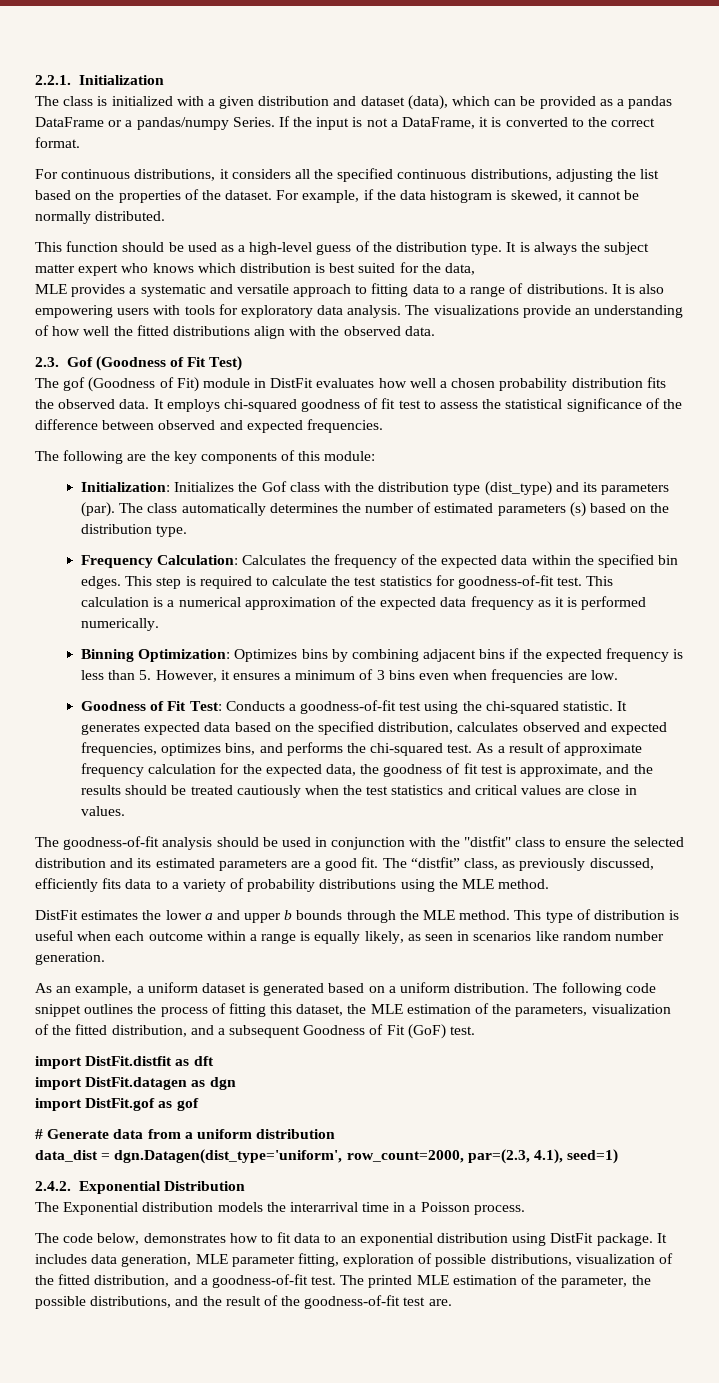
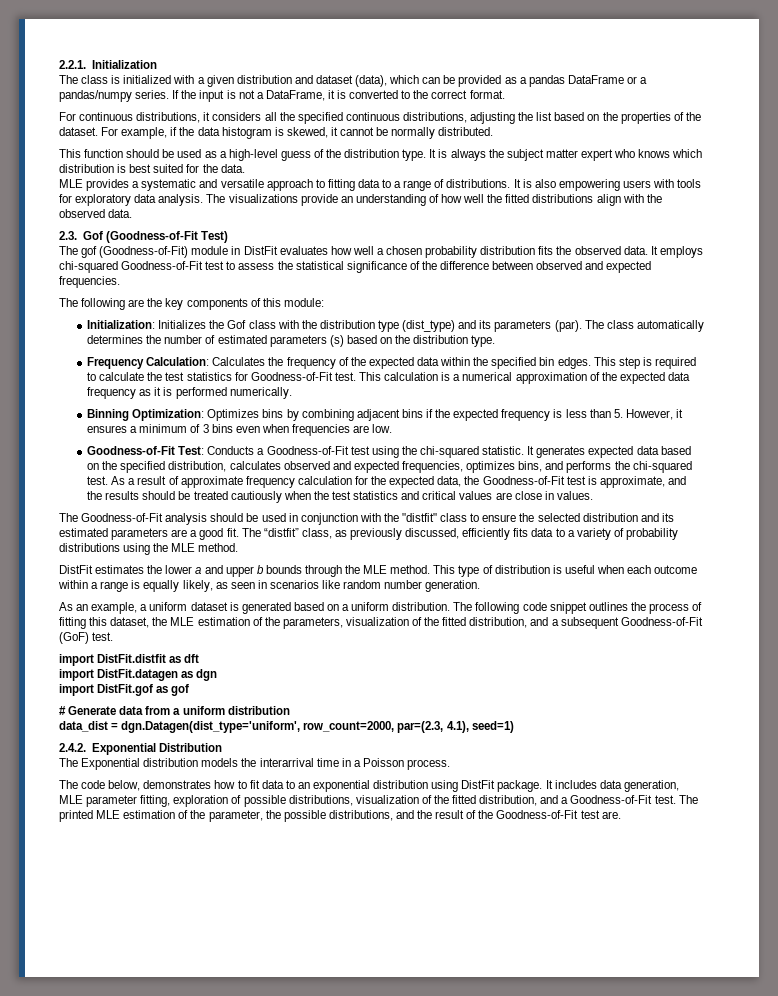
[232,117,275,127] Series. -> [135,90,170,99] series.
[445,263,476,275] data, -> [220,164,245,173] data.
[95,356,207,371] (Goodness of Fit -> [105,231,198,243] (Goodness-of-Fit
[88,377,199,392] (Goodness of Fit) -> [99,246,189,258] (Goodness-of-Fit)
[301,398,396,412] goodness of fit -> [121,261,204,270] Goodness-of-Fit
[457,575,554,589] goodness-of-fit -> [250,372,333,381] Goodness-of-Fit
[80,701,187,711] Goodness of Fit -> [87,446,176,455] Goodness-of-Fit
[300,700,397,714] goodness-of-fit -> [266,446,349,455] Goodness-of-Fit
[383,763,478,777] goodness of fit -> [482,476,565,485] Goodness-of-Fit
[63,836,160,850] goodness-of-fit -> [81,513,164,522] Goodness-of-Fit
[303,1024,405,1035] Goodness of Fit -> [620,617,703,626] Goodness-of-Fit
[211,1274,308,1288] goodness-of-fit -> [570,795,653,804] Goodness-of-Fit
[304,1295,401,1309] goodness-of-fit -> [496,810,579,819] Goodness-of-Fit

